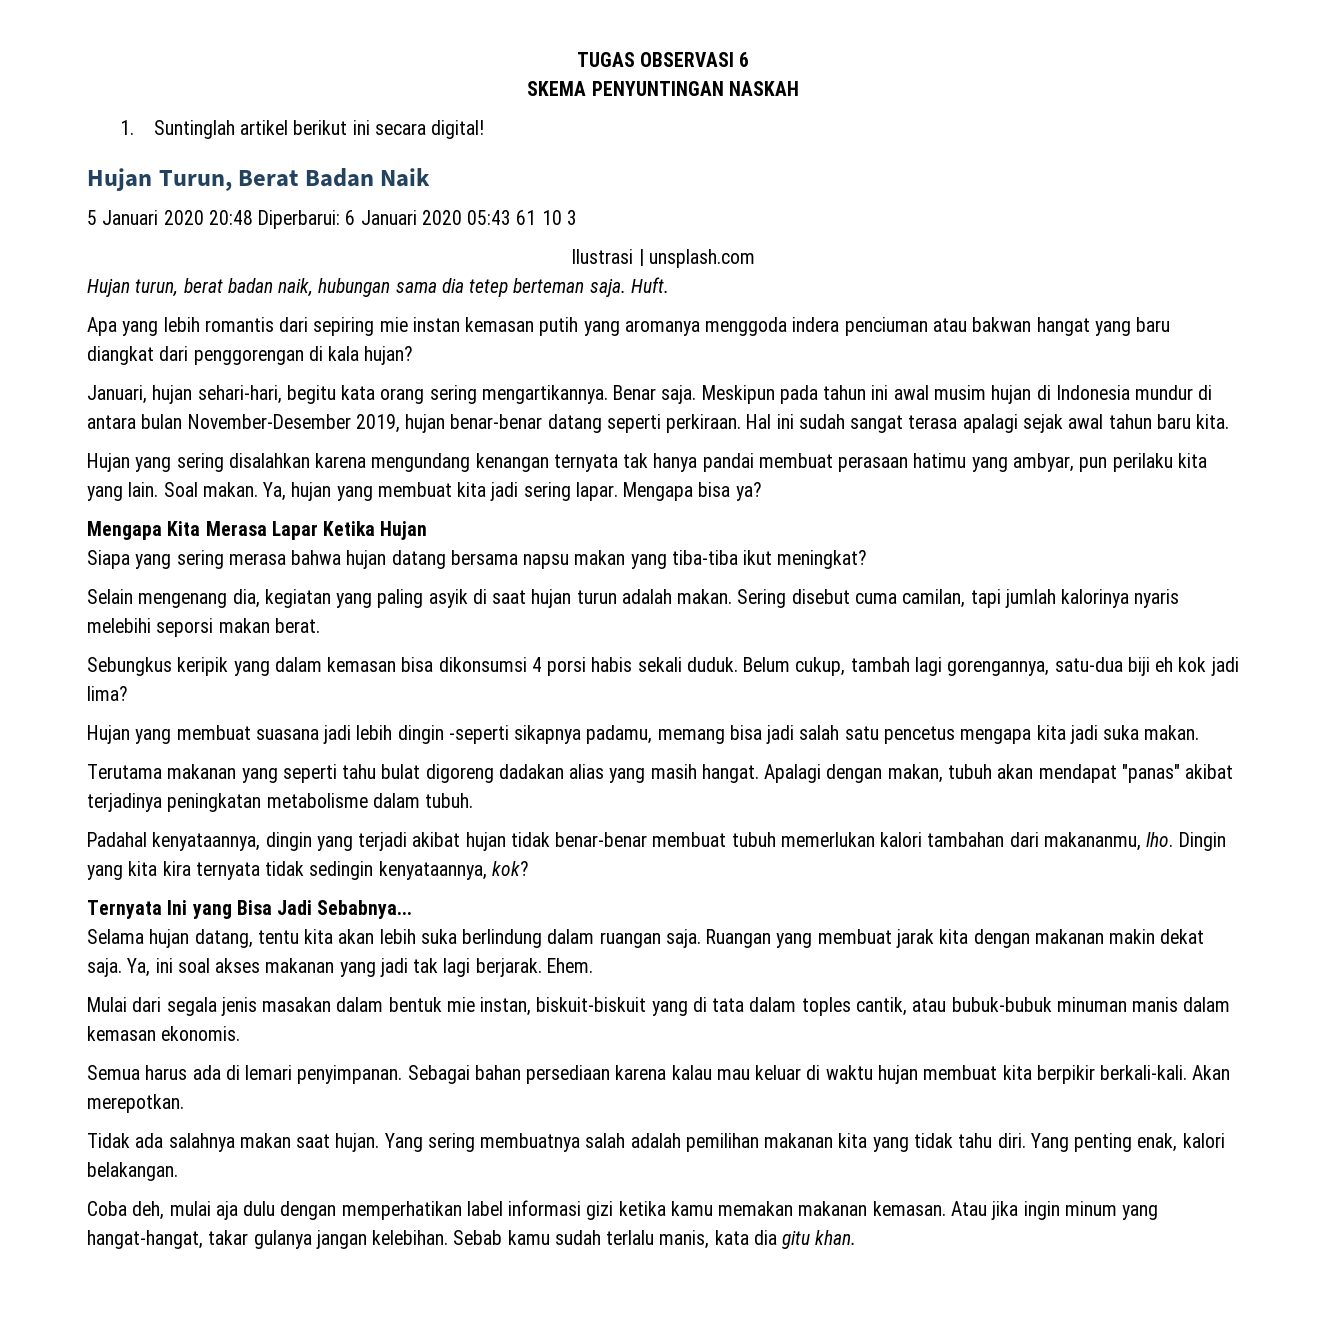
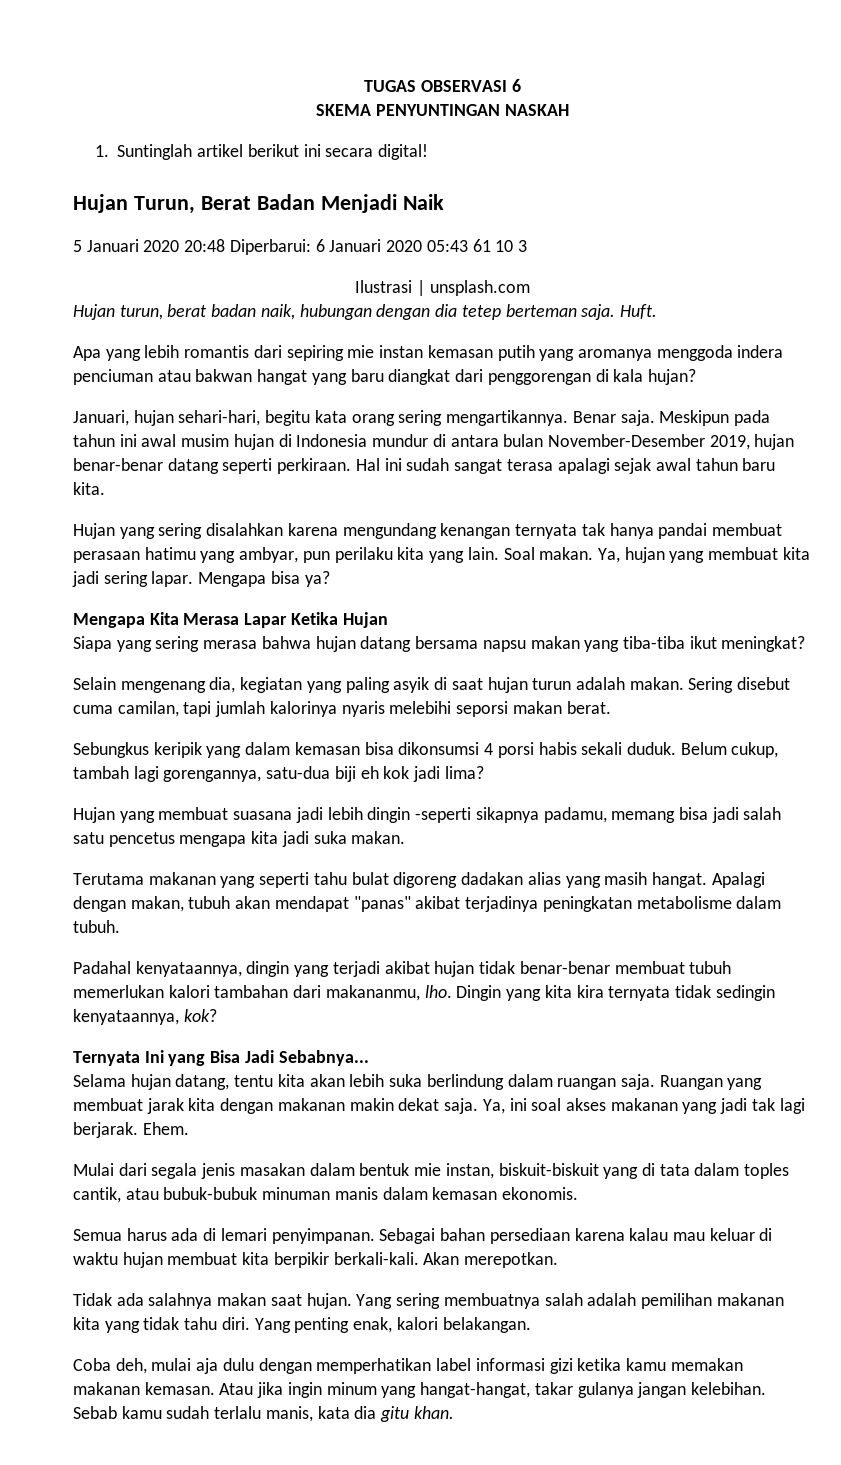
(374, 177) none -> [320,194,397,213] Menjadi
[395,282,437,293] sama -> [376,304,431,320] dengan

